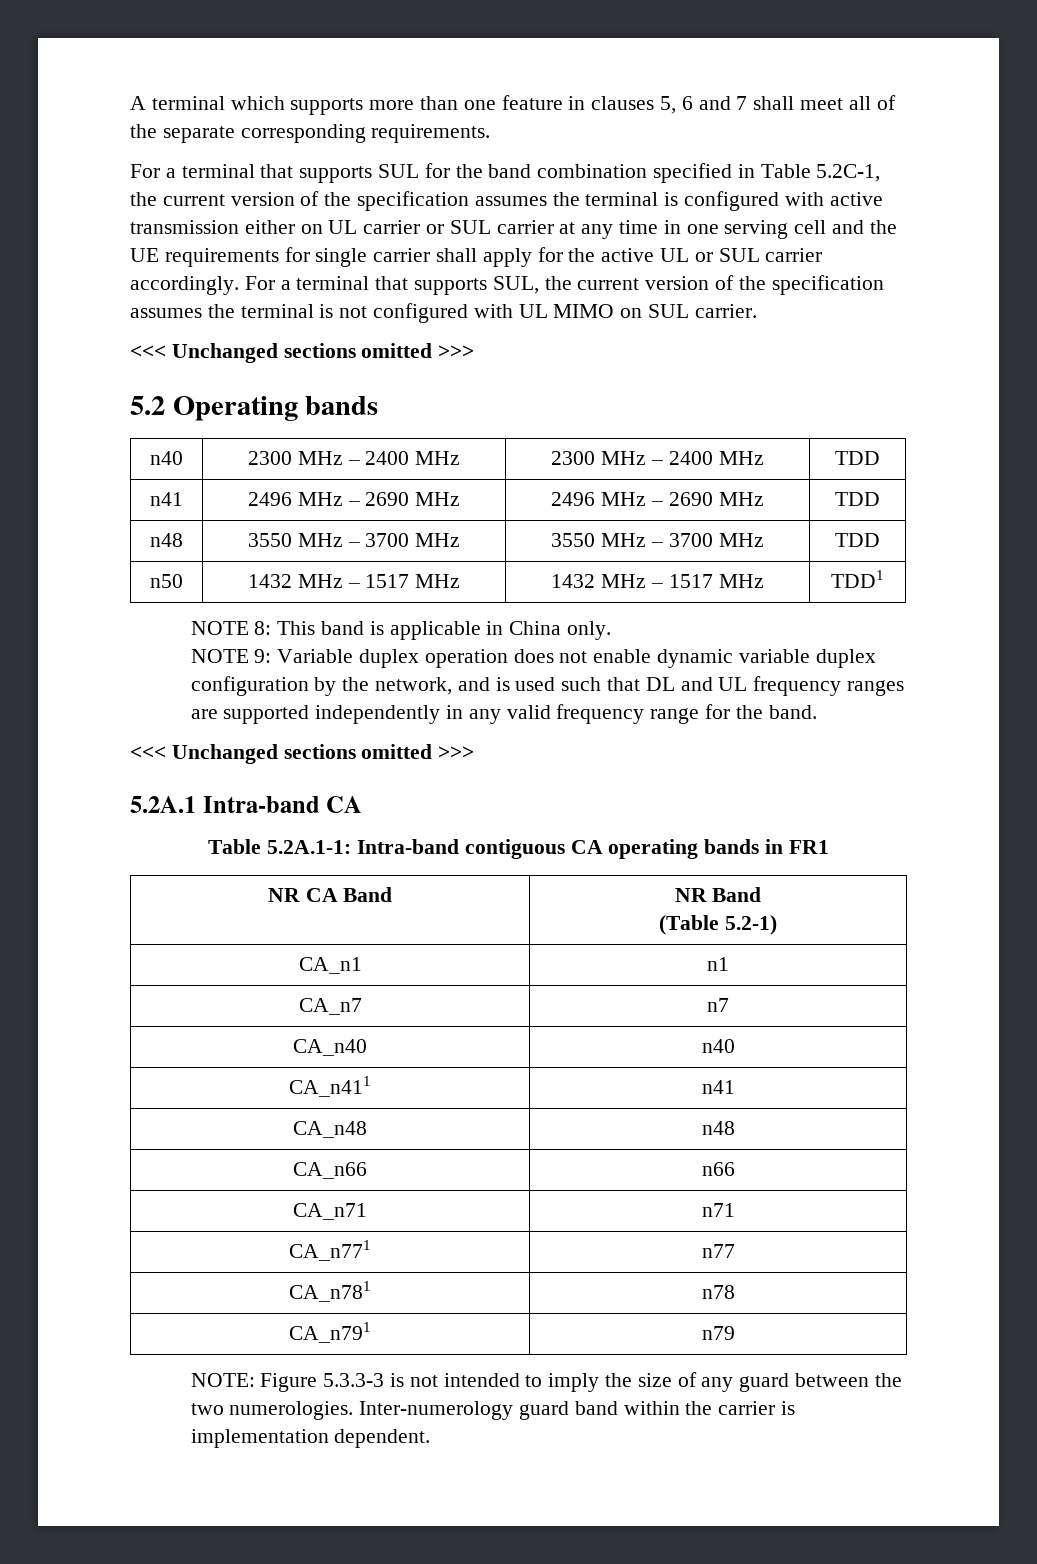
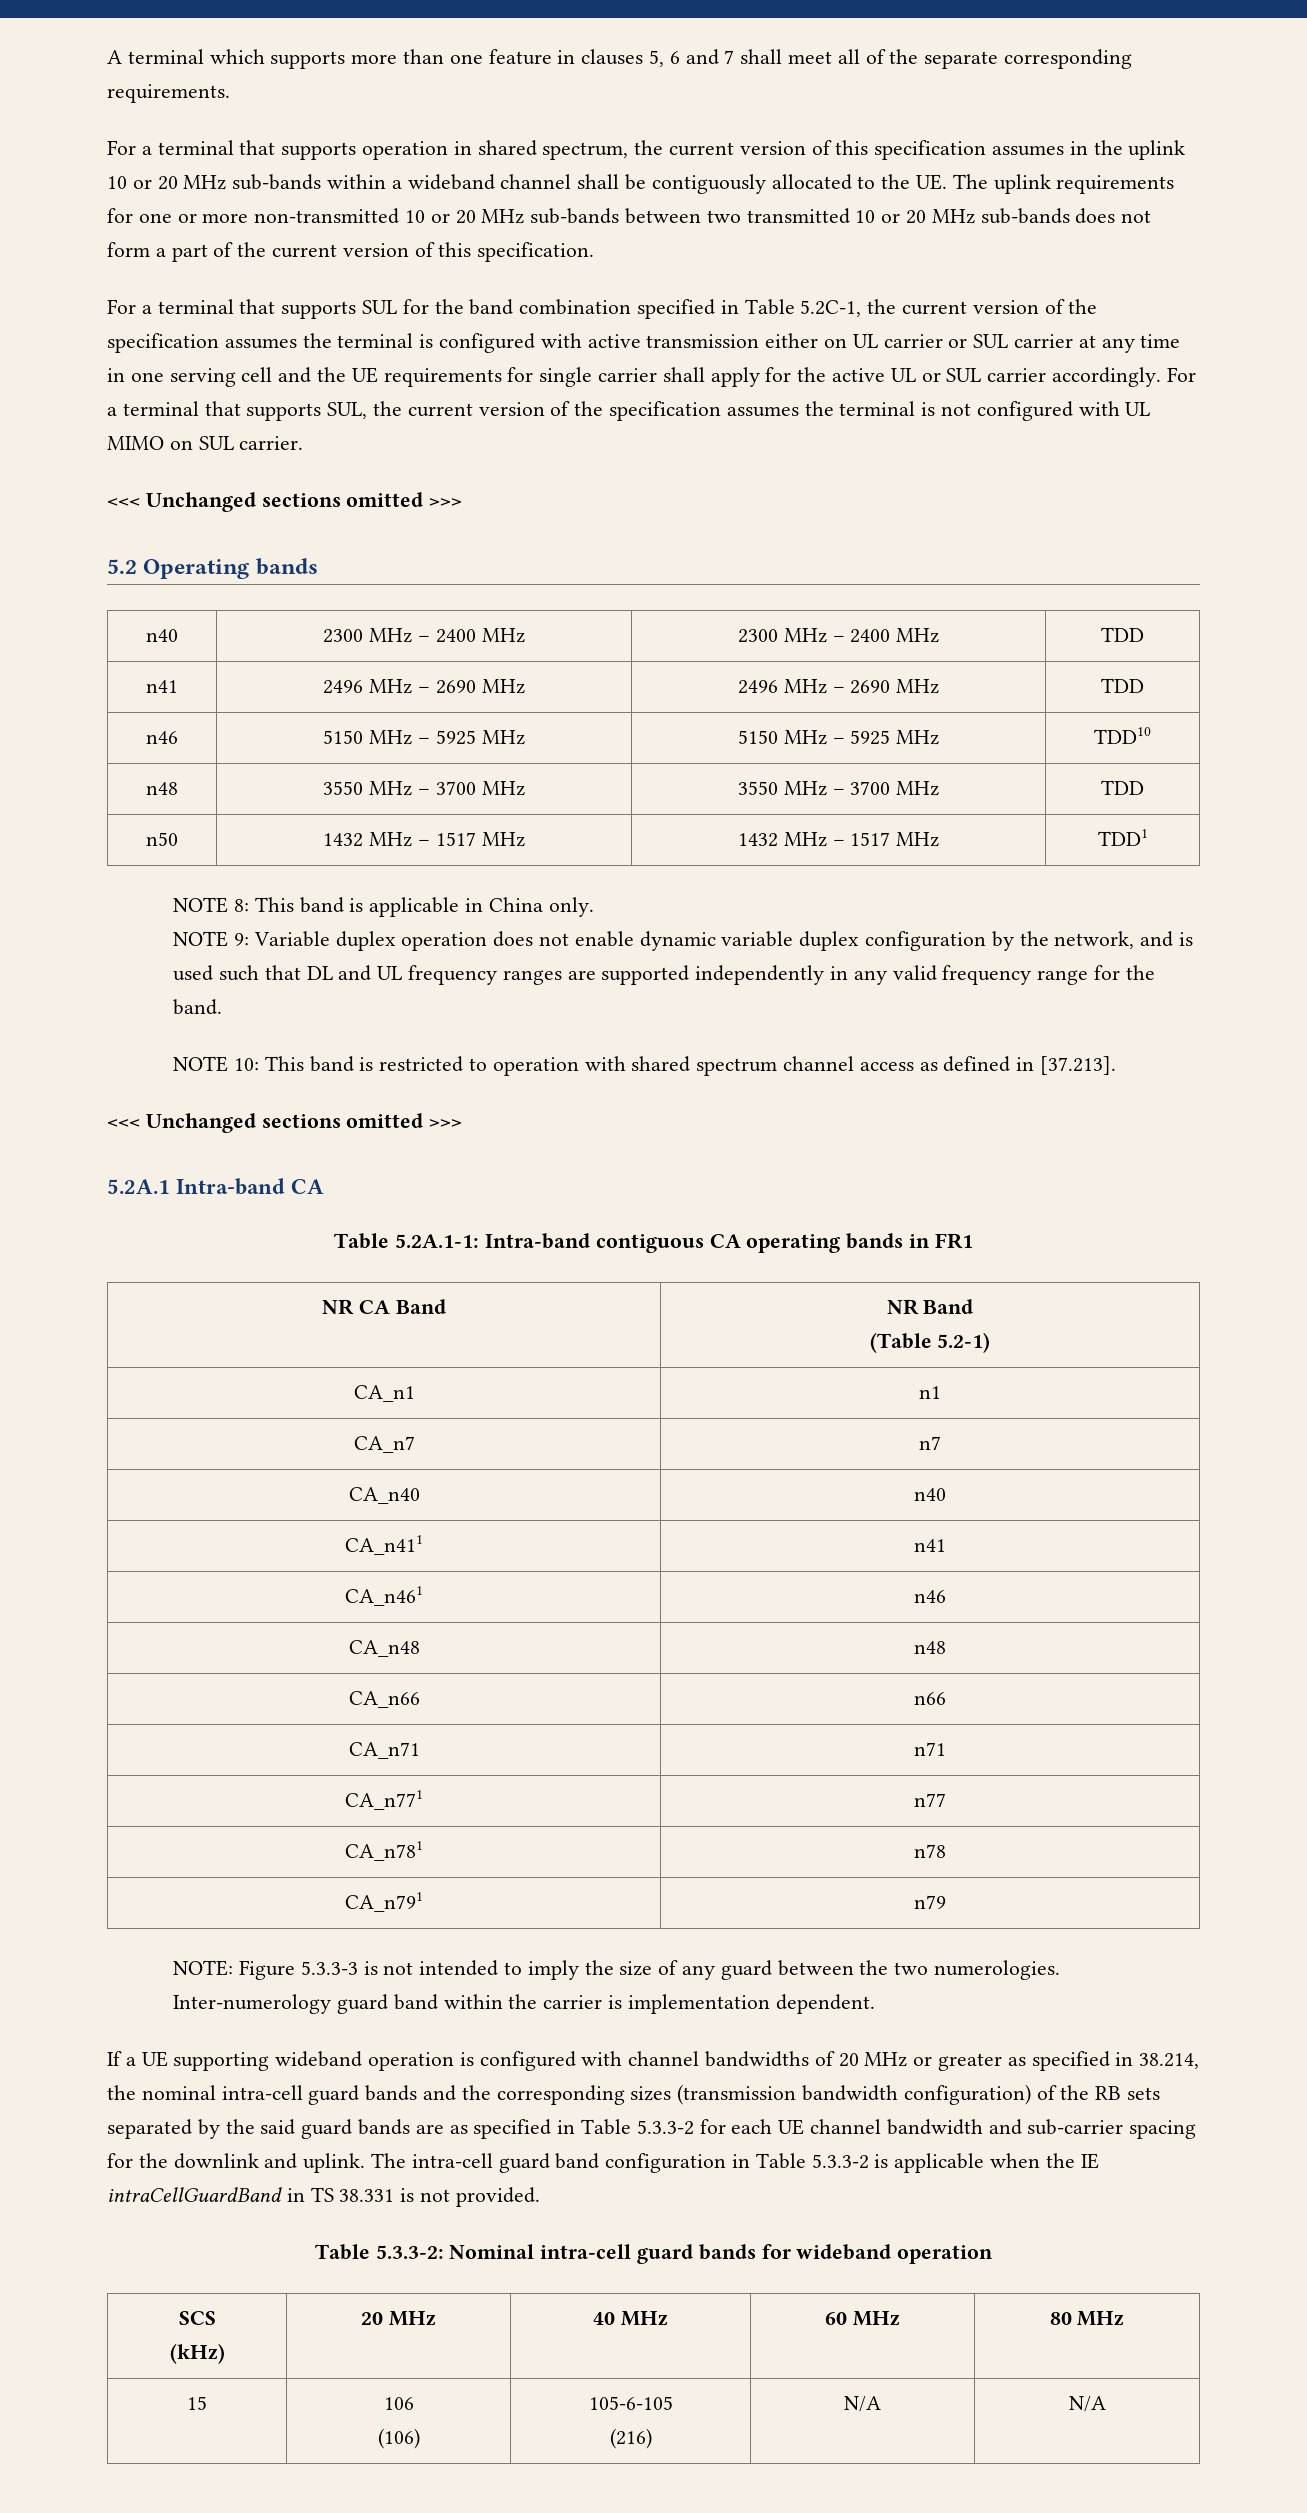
(491, 133) none -> [107,140,1186,160] [107,174,1175,194] [107,208,1152,224] [107,242,595,262] // For a terminal that supports operation in shared spectrum, the current version of this specification assumes in the uplink 10 or 20 MHz sub-bands within a wideband channel shall be contiguously allocated to the UE. The uplink requirements for one or more non-transmitted 10 or 20 MHz sub-bands between two transmitted 10 or 20 MHz sub-bands does not form a part of the current version of this specification.
(880, 499) none -> [146,731,178,744] [323,730,525,745] [737,730,940,745] [1094,727,1151,744] // n46 | 5150 MHz – 5925 MHz | 5150 MHz – 5925 MHz | TDD10
(817, 712) none -> [173,1056,1117,1076] // NOTE 10: This band is restricted to operation with shared spectrum channel access as defined in [37.213].
(735, 1087) none -> [345,1586,423,1606] [914,1590,946,1603] // CA_n461 | n46
(431, 1438) none -> [107,2051,1200,2071] [107,2084,1161,2105] [107,2119,1197,2139] [107,2153,1099,2173] [107,2187,540,2207] [314,2244,994,2264] [178,2311,216,2325] [169,2343,225,2364] [361,2311,436,2326] [593,2311,668,2326] [825,2311,900,2326] [1049,2311,1125,2326] [187,2396,207,2410] [383,2397,414,2410] [377,2428,420,2449] [588,2396,673,2410] [609,2428,652,2449] [844,2396,881,2412] [1068,2396,1106,2412] // If a UE supporting wideband operation is configured with channel bandwidths of 20 MHz or greater as specified in 38.214, the nominal intra-cell guard bands and the corresponding sizes (transmission bandwidth configuration) of the RB sets separated by the said guard bands are as specified in Table 5.3.3-2 for each UE channel bandwidth and sub-carrier spacing for the downlink and uplink. The intra-cell guard band configuration in Table 5.3.3-2 is applicable when the IE intraCellGuardBand in TS 38.331 is not provided. // Table 5.3.3-2: Nominal intra-cell guard bands for wideband operation // SCS // (kHz) | 20 MHz | 40 MHz | 60 MHz | 80 MHz // 15 | 106 // (106) | 105-6-105 // (216) | N/A | N/A

